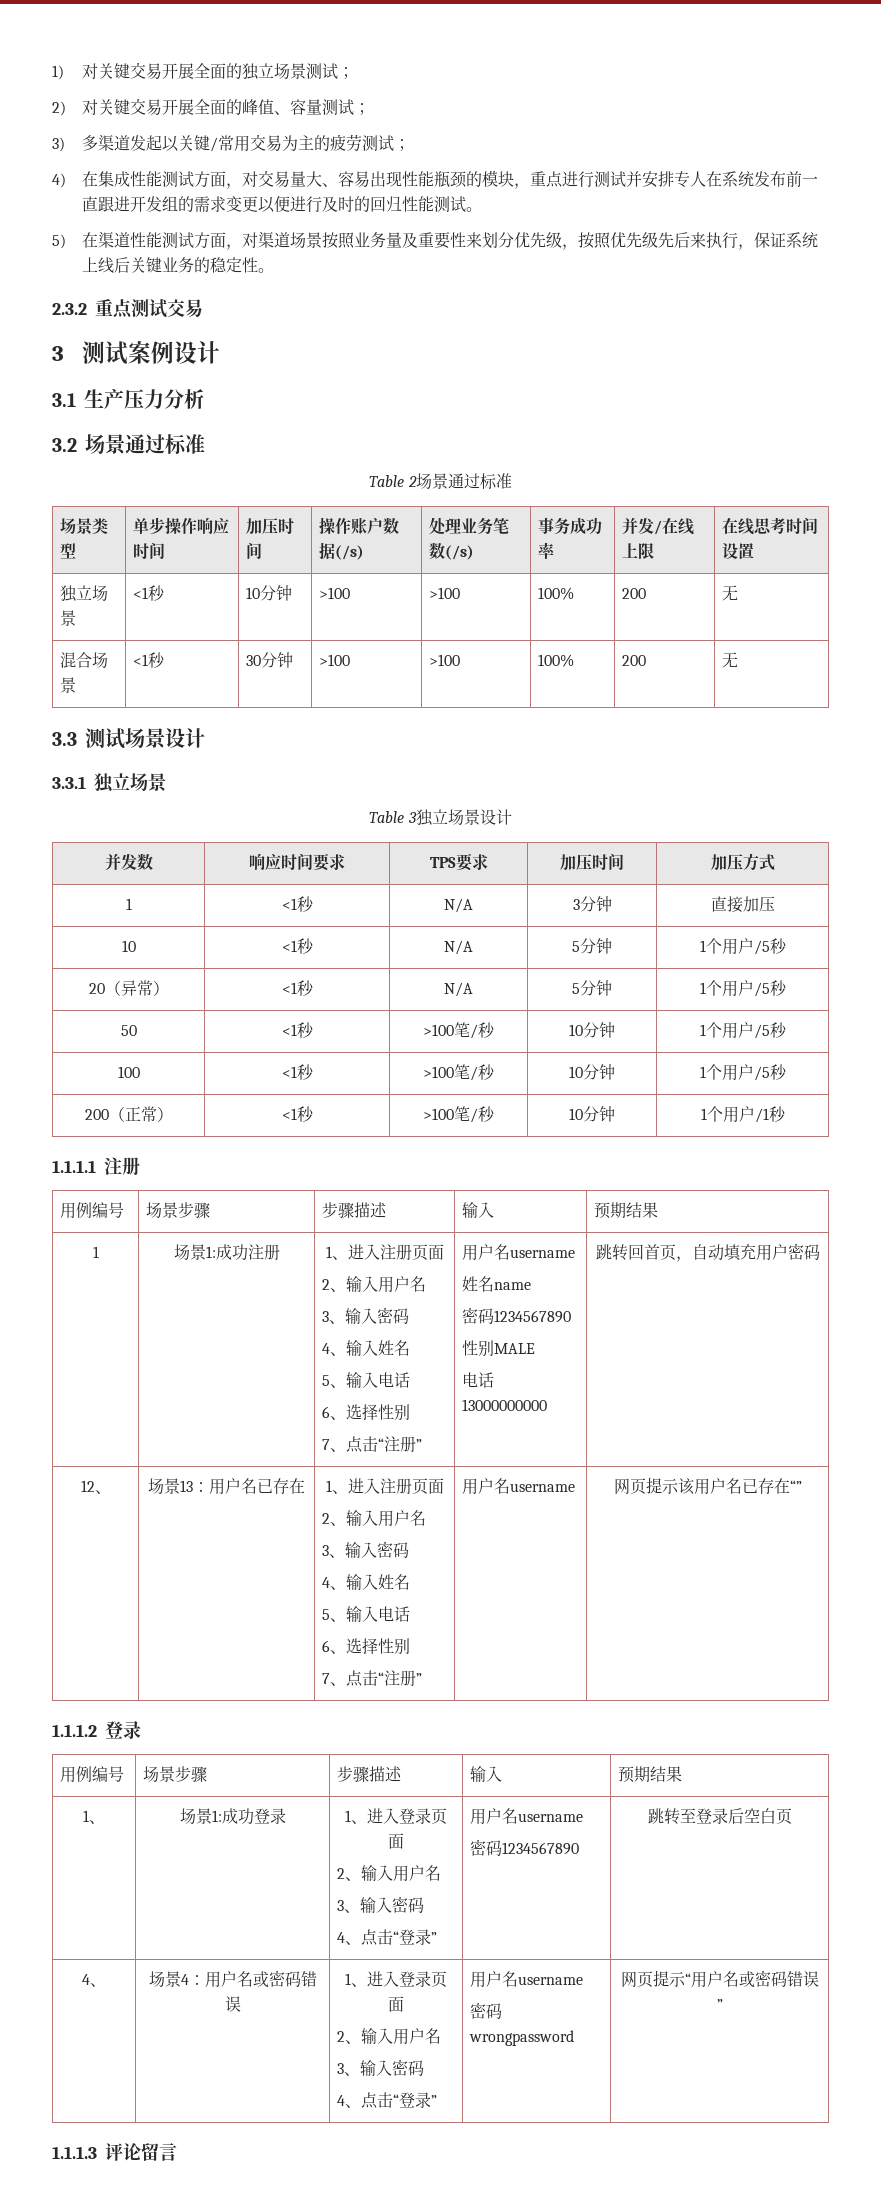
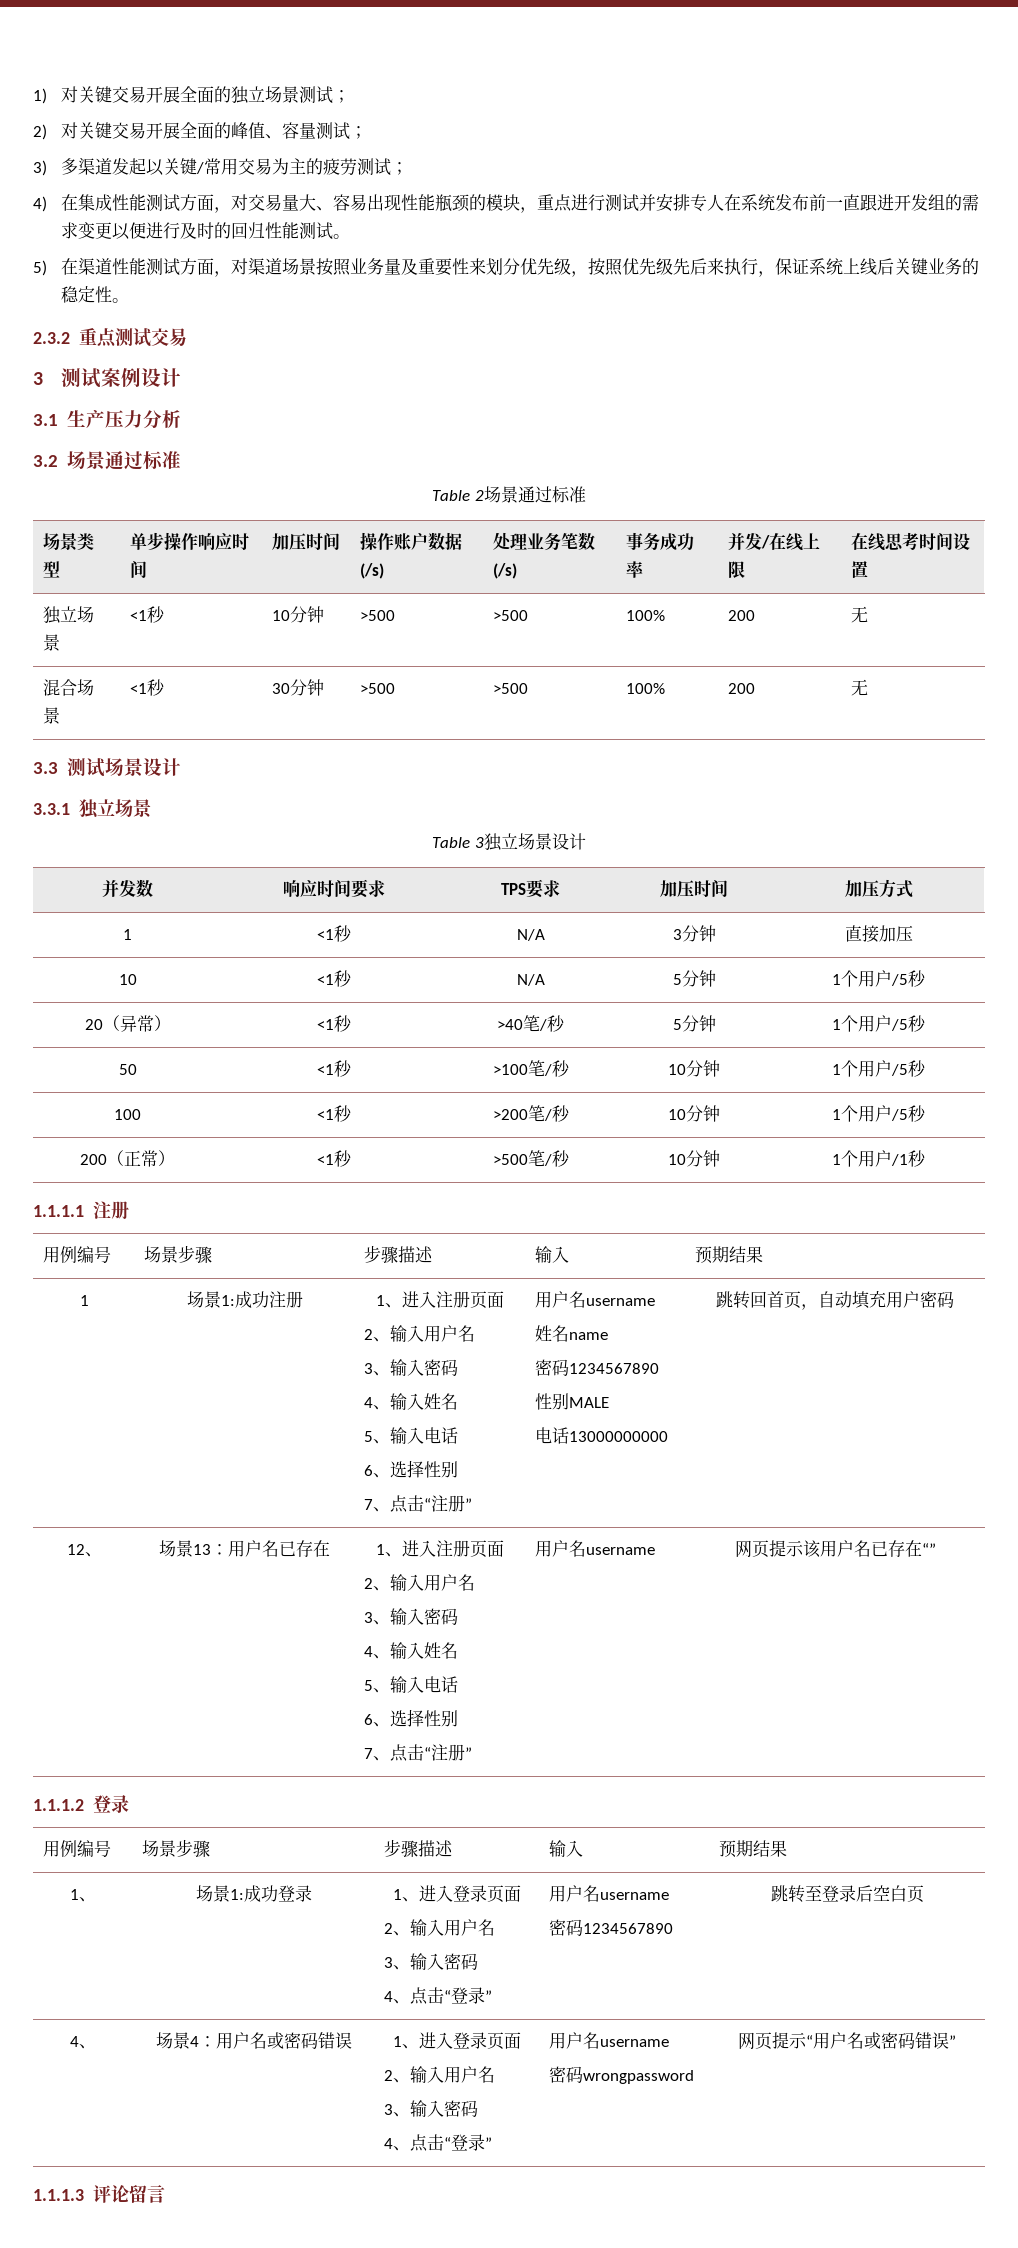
[319,587,351,599] [429,587,461,599] >100 | >100 -> [360,610,396,621] [493,610,529,621] >500 | >500
[319,654,351,666] [429,654,461,666] >100 | >100 -> [360,683,396,694] [493,683,529,694] >500 | >500
[444,982,473,997] N/A -> [496,1015,565,1032] >40笔/秒
[423,1066,454,1078] >100 -> [492,1109,528,1120] >200
[423,1108,454,1120] >100 -> [492,1154,528,1165] >500

